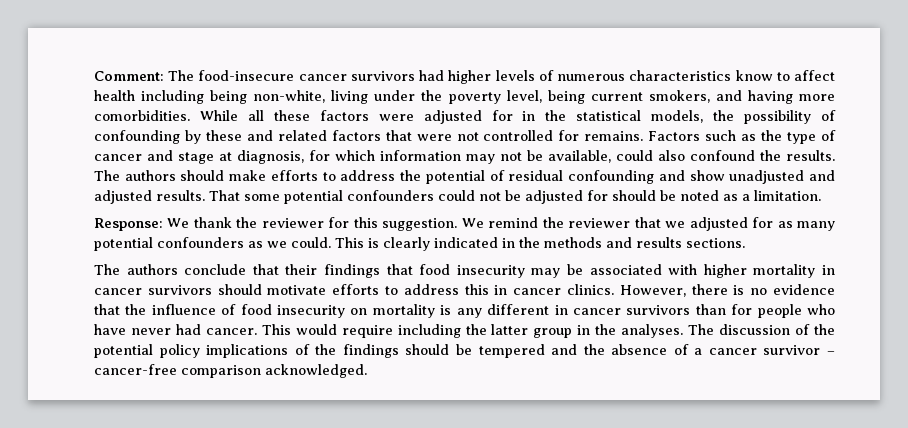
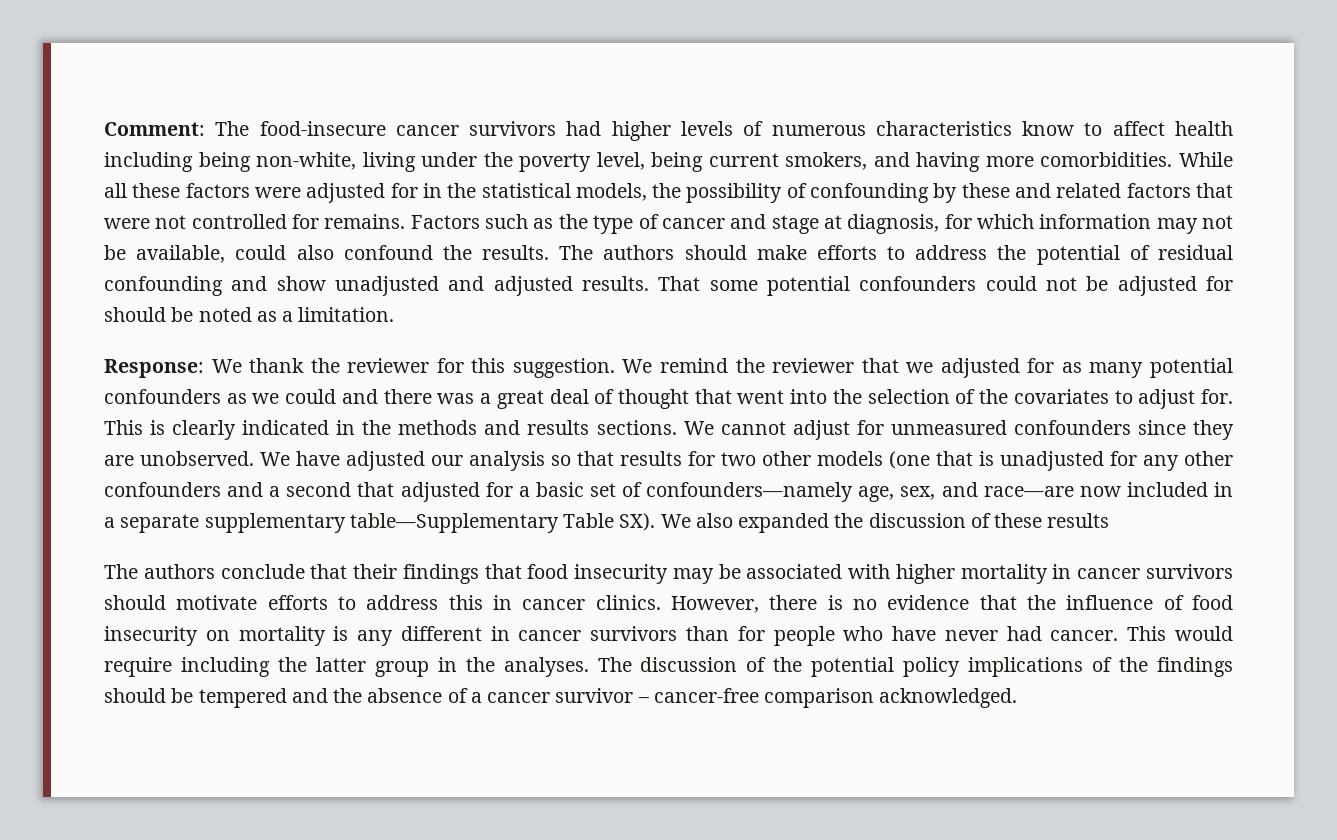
[291,237,331,248] could. -> [285,389,1234,409] could and there was a great deal of thought that went into the selection of the covariates to adjust for.
(745, 243) none -> [683,420,1234,440] [104,451,1233,471] [104,482,1233,502] [104,513,1110,533] We cannot adjust for unmeasured confounders since they are unobserved. We have adjusted our analysis so that results for two other models (one that is unadjusted for any other confounders and a second that adjusted for a basic set of confounders—namely age, sex, and race—are now included in a separate supplementary table—Supplementary Table SX). We also expanded the discussion of these results

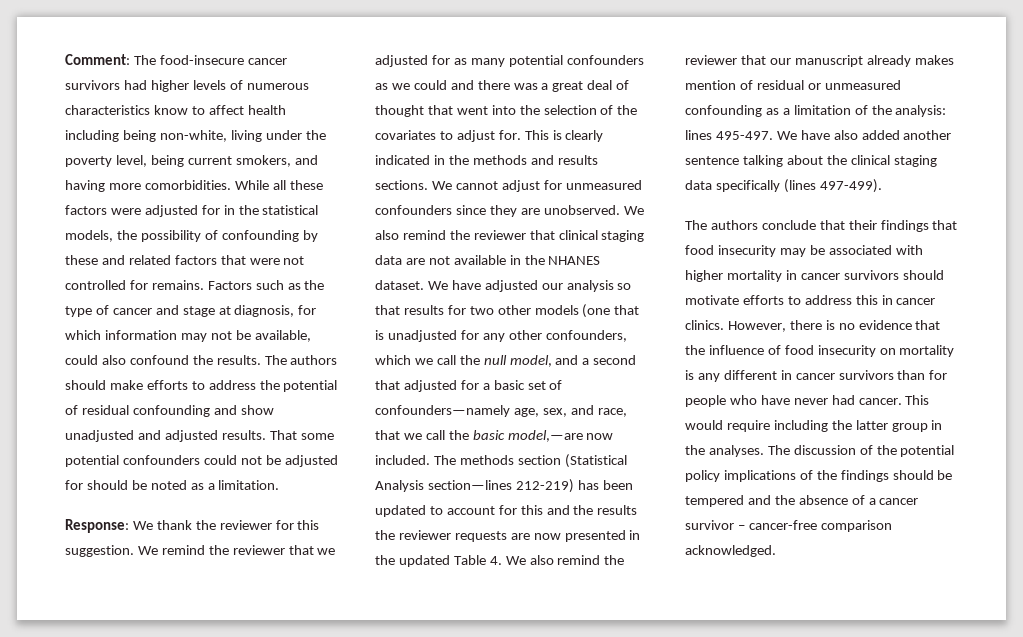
(290, 459) none -> [375,230,645,242] [375,255,601,265] [375,280,448,290] also remind the reviewer that clinical staging data are not available in the NHANES dataset. We
[104,482,221,497] confounders -> [545,330,627,342] [375,355,552,367] confounders, which we call the null model,
[983,482,1233,497] [104,513,1110,533] race—are now included in a separate supplementary table—Supplementary Table SX). We also expanded the discussion of these results -> [597,408,627,417] [375,430,614,442] [375,454,627,468] [375,479,633,493] [375,505,638,517] [375,530,641,542] [375,555,625,567] [685,55,954,67] [685,80,901,90] [685,105,947,117] [685,130,952,140] [685,155,937,167] [685,179,882,193] race, that we call the basic model,—are now included. The methods section (Statistical Analysis section—lines 212-219) has been updated to account for this and the results the reviewer requests are now presented in the updated Table 4. We also remind the reviewer that our manuscript already makes mention of residual or unmeasured confounding as a limitation of the analysis: lines 495-497. We have also added another sentence talking about the clinical staging data specifically (lines 497-499).

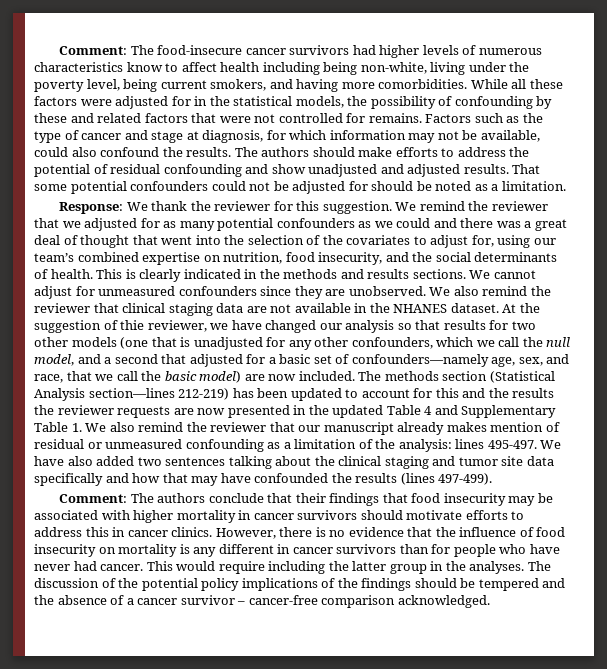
[498,130,521,140] for. -> [471,235,556,248] [34,252,558,265] [34,269,93,279] for, using our team’s combined expertise on nutrition, food insecurity, and the social determinants of health.
[427,280,538,292] We have adjusted -> [502,303,540,313] [34,320,317,333] At the suggestion of thie reviewer, we have changed
[507,430,583,442] model,—are -> [199,371,265,383] model) are
[489,556,502,565] 4. -> [424,405,557,418] [34,422,82,432] 4 and Supplementary Table 1.
[903,130,952,140] [685,156,739,165] another sentence -> [137,457,226,466] two sentences
[685,180,780,192] data specifically -> [432,456,554,466] [34,473,398,486] and tumor site data specifically and how that may have confounded the results
(882, 186) none -> [59,494,128,503] Comment:

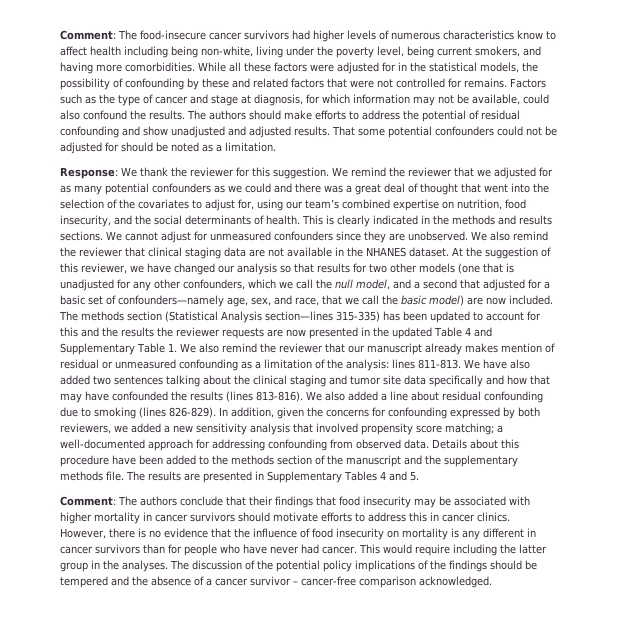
[120,320,145,330] thie -> [60,263,78,273] this
[178,388,230,400] 212-219) -> [336,311,380,322] 315-335)
[487,440,537,449] 495-497. -> [418,359,461,369] 811-813.
[438,473,493,485] 497-499). -> [256,391,543,403] [60,407,540,419] [60,423,503,435] [60,439,519,451] [60,455,518,467] [60,471,419,483] 813-816). We also added a line about residual confounding due to smoking (lines 826-829). In addition, given the concerns for confounding expressed by both reviewers, we added a new sensitivity analysis that involved propensity score matching; a well-documented approach for addressing confounding from observed data. Details about this procedure have been added to the methods section of the manuscript and the supplementary methods file. The results are presented in Supplementary Tables 4 and 5.

